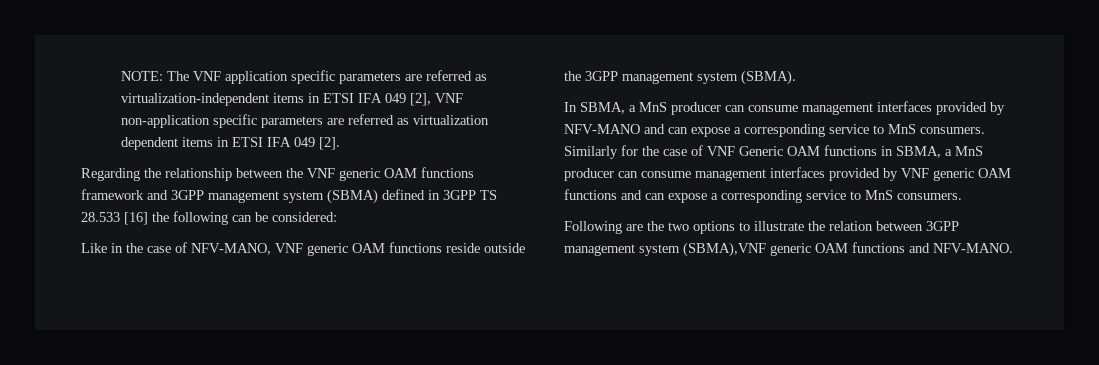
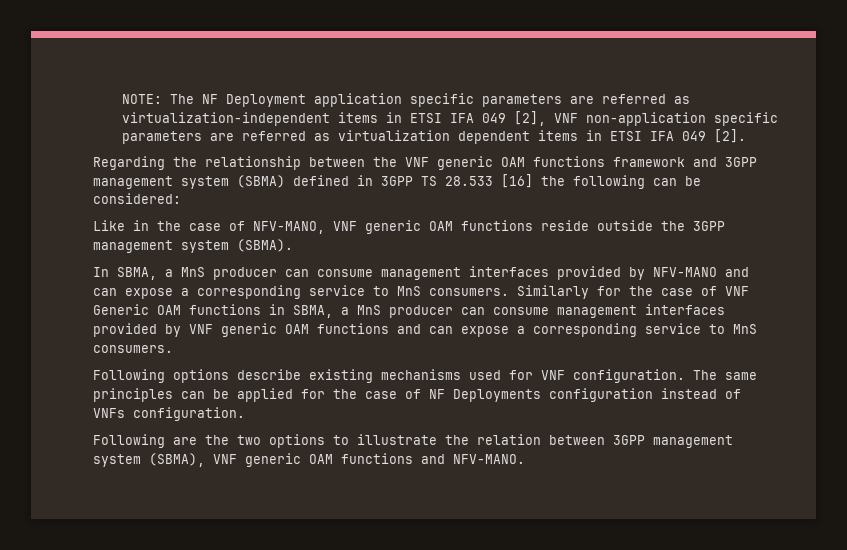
[192,71,221,81] VNF -> [202,94,307,107] NF Deployment
(962, 196) none -> [93,369,757,383] [93,388,741,402] [93,407,245,421] // Following options describe existing mechanisms used for VNF configuration. The same principles can be applied for the case of NF Deployments configuration instead of VNFs configuration.
[683,242,766,257] (SBMA),VNF -> [149,453,237,467] (SBMA), VNF

